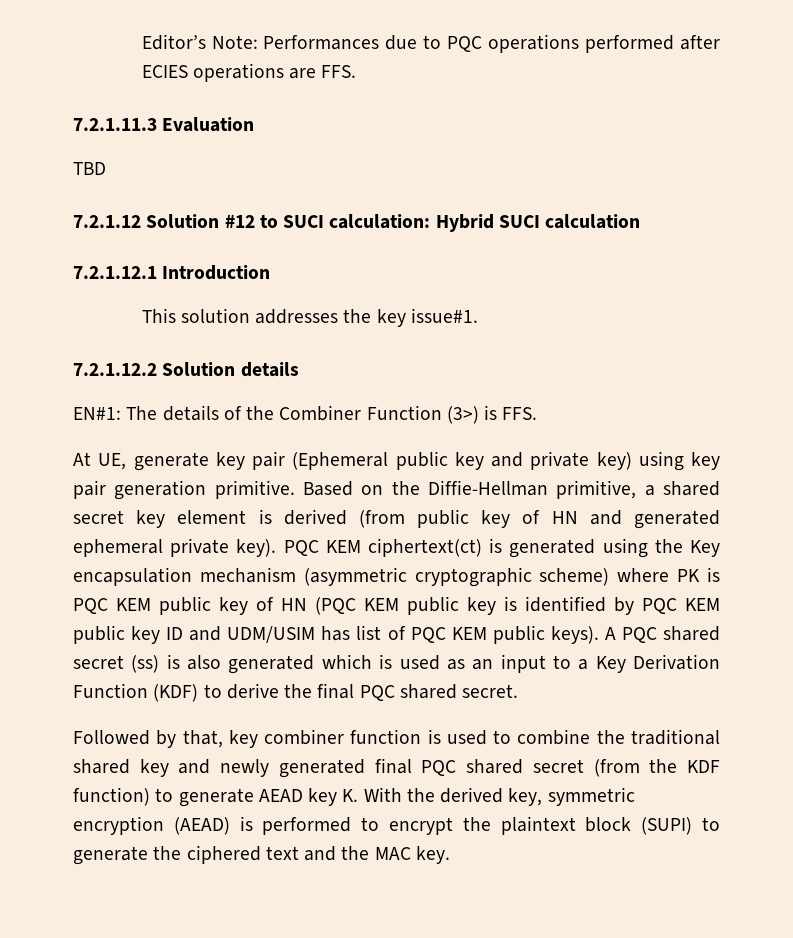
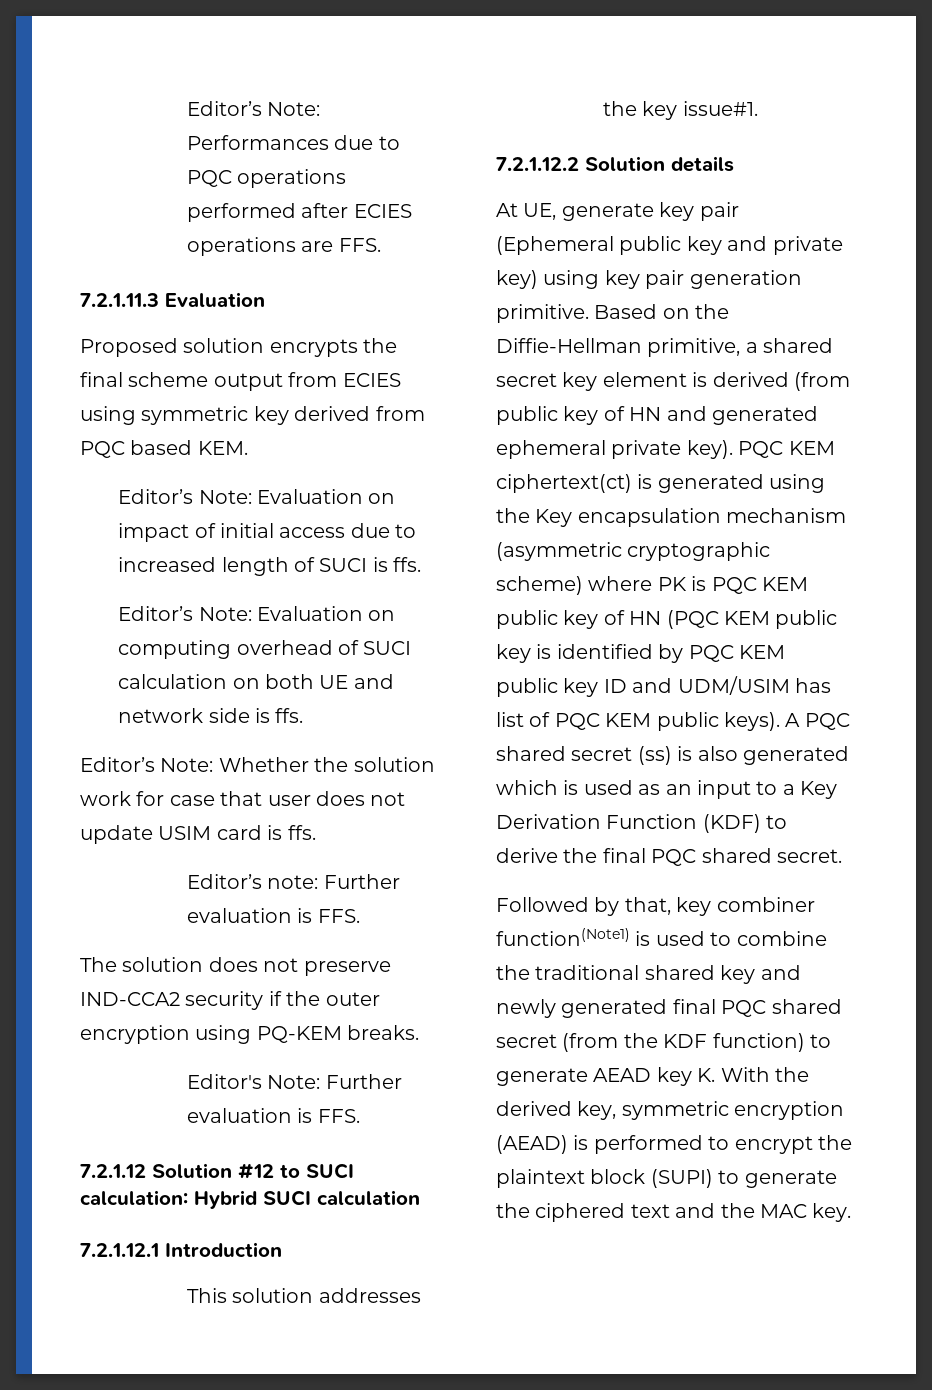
[73,162,106,175] TBD -> [80,338,398,357] [80,372,401,391] [80,406,425,425] [80,440,248,458] [118,489,396,504] [118,523,417,542] [118,557,422,576] [118,606,396,621] [118,640,412,659] [118,674,394,689] [118,708,304,723] [80,757,435,772] [80,791,406,806] [80,825,316,844] [186,874,400,889] [186,908,360,923] [80,957,391,976] [80,991,380,1010] [80,1025,420,1044] [186,1074,402,1089] [186,1108,360,1123] Proposed solution encrypts the final scheme output from ECIES using symmetric key derived from PQC based KEM. // Editor’s Note: Evaluation on impact of initial access due to increased length of SUCI is ffs. // Editor’s Note: Evaluation on computing overhead of SUCI calculation on both UE and network side is ffs. // Editor’s Note: Whether the solution work for case that user does not update USIM card is ffs. // Editor’s note: Further evaluation is FFS. // The solution does not preserve IND-CCA2 security if the outer encryption using PQ-KEM breaks. // Editor's Note: Further evaluation is FFS.
[73,405,538,424] // EN#1: The details of the Combiner Function (3>) is FFS. -> (734, 164) none
[350,729,422,744] function -> [496,928,630,946] function(Note1)

